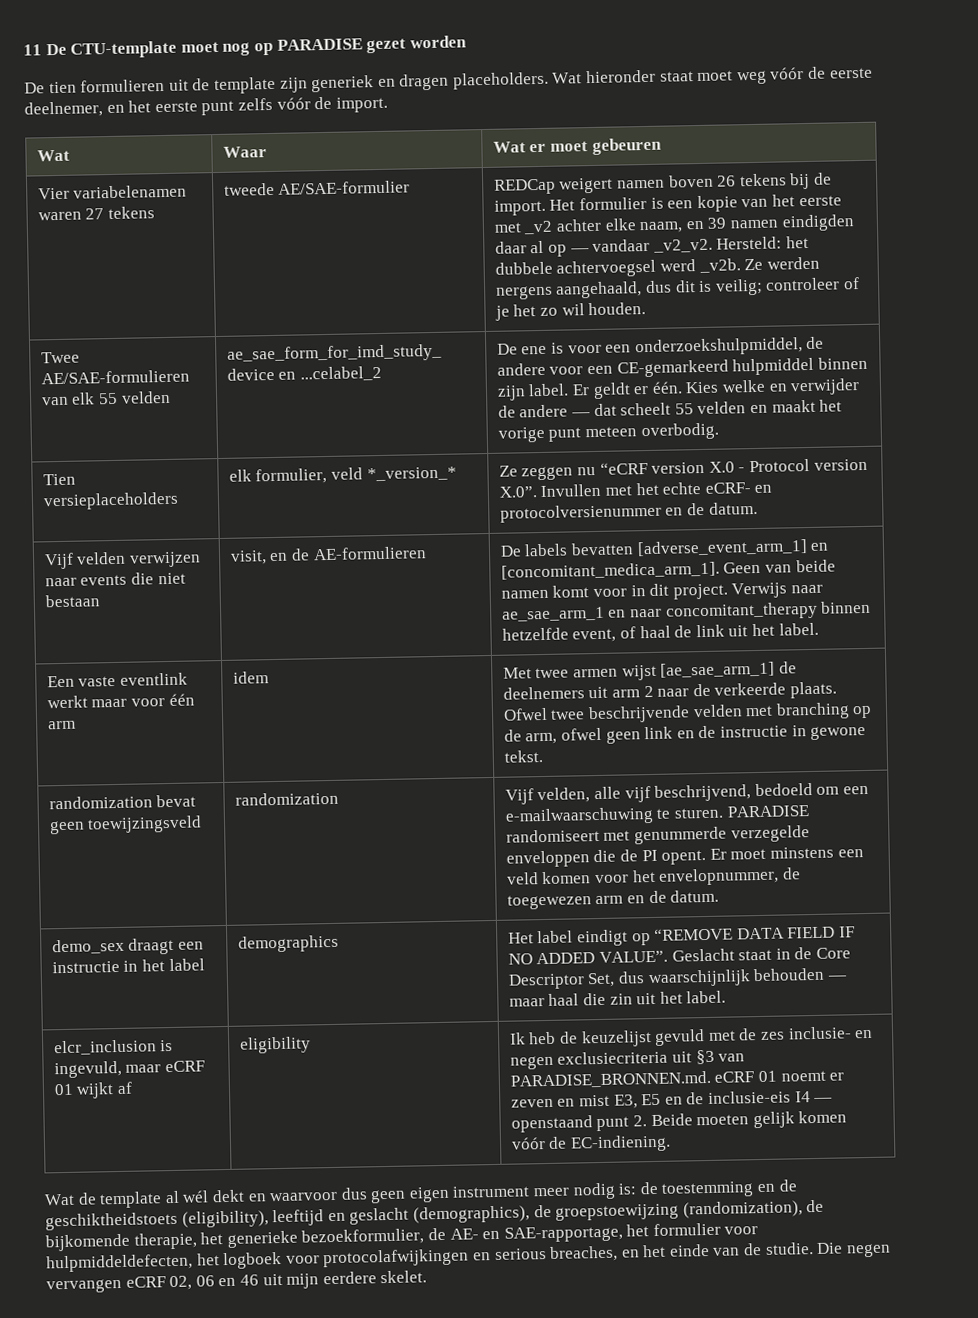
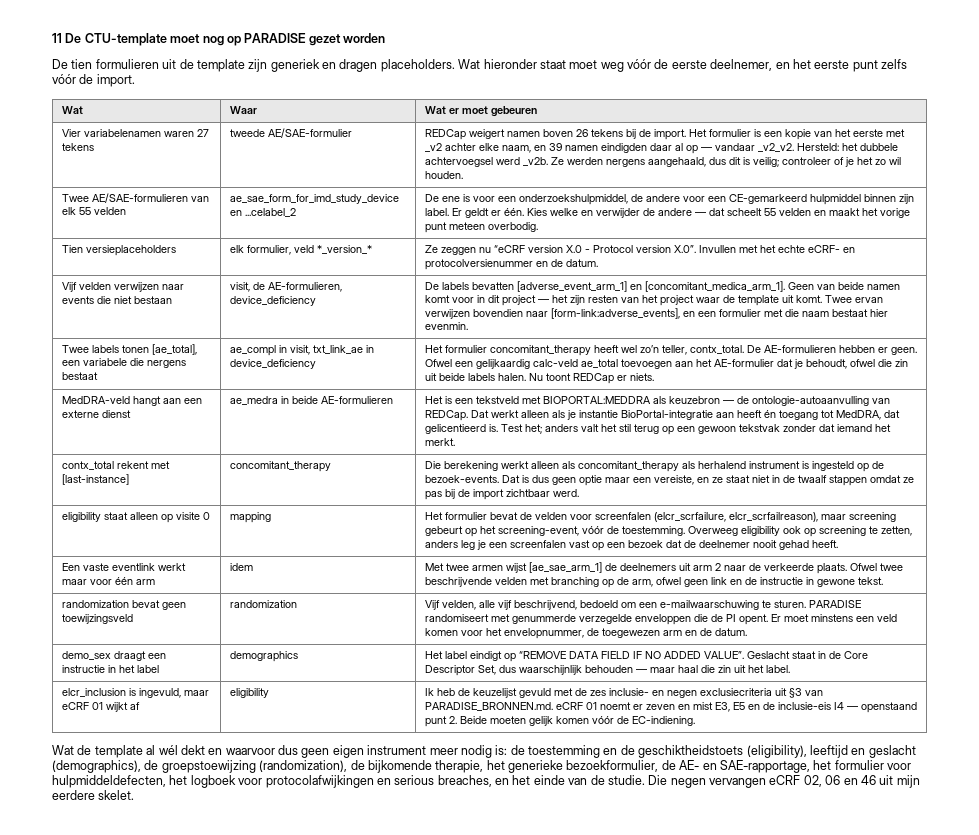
[269,546,427,562] en de AE-formulieren -> [252,282,342,292] [229,296,316,306] de AE-formulieren, device_deficiency
[672,582,823,600] [501,600,872,622] [501,622,819,643] project. Verwijs naar ae_sae_arm_1 en naar concomitant_therapy binnen hetzelfde event, of haal de link uit het label. -> [501,295,883,306] [424,308,888,319] [424,322,468,330] [61,344,197,355] [61,358,186,368] [61,372,98,380] [229,345,374,356] [229,359,316,369] [424,345,917,356] [424,359,908,369] [424,373,654,384] [61,396,202,406] [61,410,131,418] [229,396,393,405] [424,396,890,406] [424,410,900,421] [424,424,891,435] [424,438,455,446] [61,461,170,470] [61,474,129,485] [229,461,331,472] [424,461,884,472] [424,475,914,486] [424,489,579,500] [61,512,210,523] [229,512,271,523] [424,512,896,522] [424,526,912,537] [424,540,838,551] project — het zijn resten van het project waar de template uit komt. Twee ervan verwijzen bovendien naar [form-link:adverse_events], en een formulier met die naam bestaat hier evenmin. // Twee labels tonen [ae_total], een variabele die nergens bestaat | ae_compl in visit, txt_link_ae in device_deficiency | Het formulier concomitant_therapy heeft wel zo’n teller, contx_total. De AE-formulieren hebben er geen. Ofwel een gelijkaardig calc-veld ae_total toevoegen aan het AE-formulier dat je behoudt, ofwel die zin uit beide labels halen. Nu toont REDCap er niets. // MedDRA-veld hangt aan een externe dienst | ae_medra in beide AE-formulieren | Het is een tekstveld met BIOPORTAL:MEDDRA als keuzebron — de ontologie-autoaanvulling van REDCap. Dat werkt alleen als je instantie BioPortal-integratie aan heeft én toegang tot MedDRA, dat gelicentieerd is. Test het; anders valt het stil terug op een gewoon tekstvak zonder dat iemand het merkt. // contx_total rekent met [last-instance] | concomitant_therapy | Die berekening werkt alleen als concomitant_therapy als herhalend instrument is ingesteld op de bezoek-events. Dat is dus geen optie maar een vereiste, en ze staat niet in de twaalf stappen omdat ze pas bij de import zichtbaar werd. // eligibility staat alleen op visite 0 | mapping | Het formulier bevat de velden voor screenfalen (elcr_scrfailure, elcr_scrfailreason), maar screening gebeurt op het screening-event, vóór de toestemming. Overweeg eligibility ook op screening te zetten, anders leg je een screenfalen vast op een bezoek dat de deelnemer nooit gehad heeft.

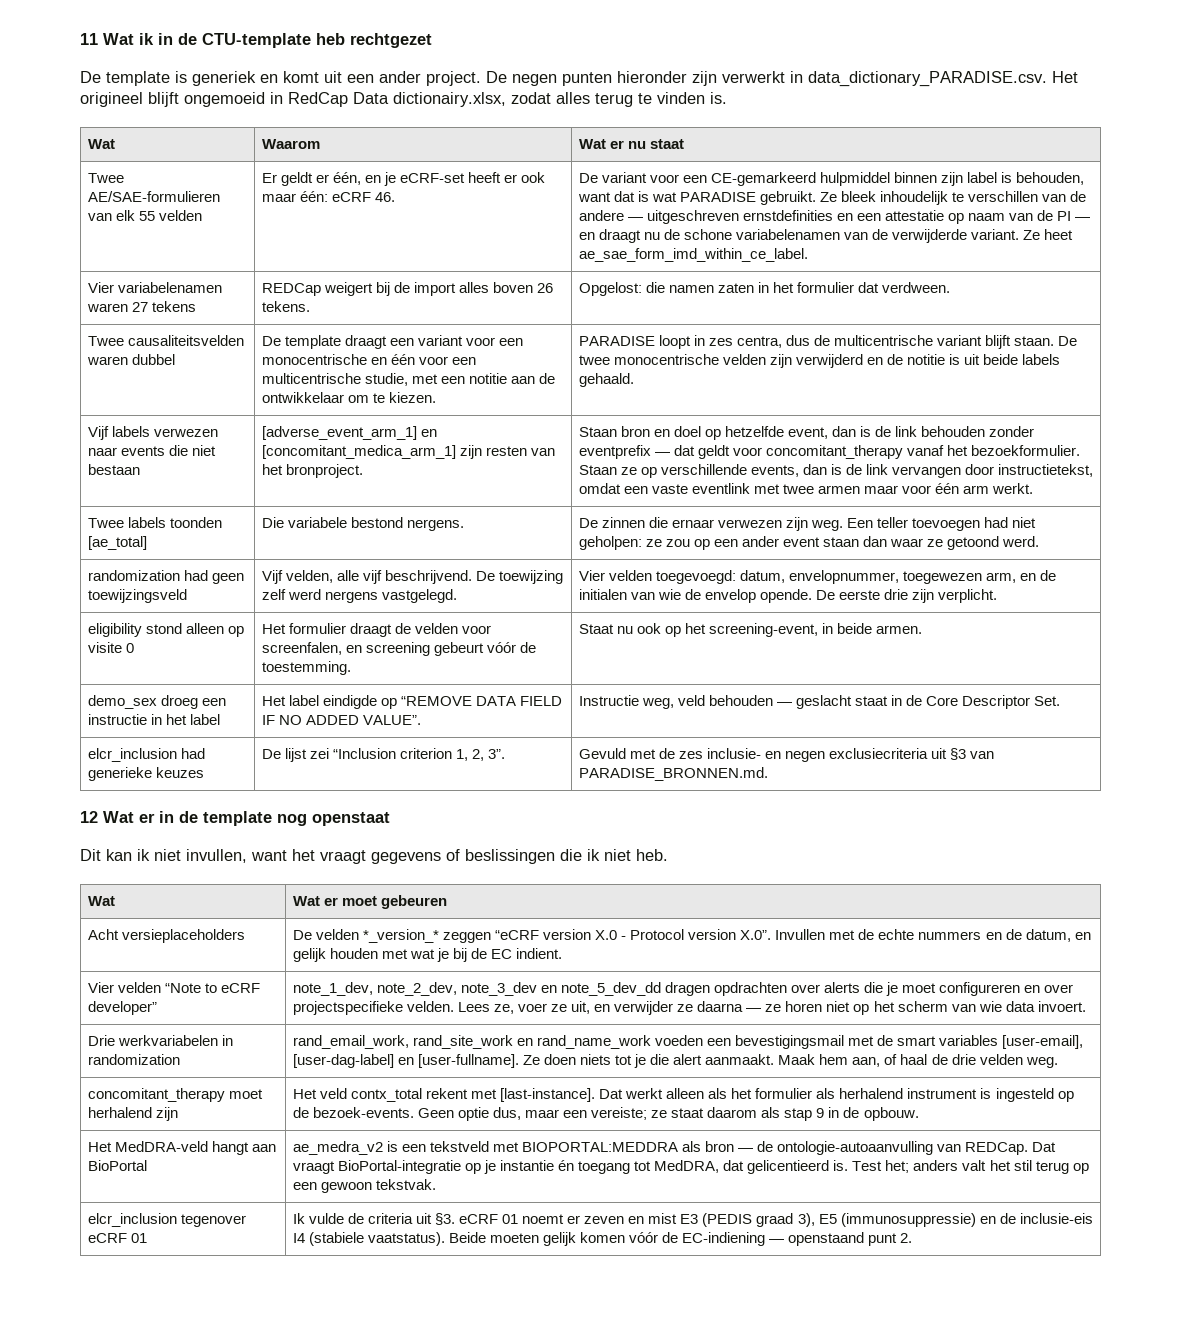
[65,33,385,46] [52,59,907,72] [52,74,135,87] [61,106,83,114] [229,106,257,114] [424,106,537,117] [61,129,209,137] [61,143,94,151] [229,128,352,138] [424,129,905,140] [424,143,898,154] [424,157,901,167] [424,171,463,179] De CTU-template moet nog op PARADISE gezet worden // De tien formulieren uit de template zijn generiek en dragen placeholders. Wat hieronder staat moet weg vóór de eerste deelnemer, en het eerste punt zelfs vóór de import. // Wat | Waar | Wat er moet gebeuren // Vier variabelenamen waren 27 tekens | tweede AE/SAE-formulier | REDCap weigert namen boven 26 tekens bij de import. Het formulier is een kopie van het eerste met _v2 achter elke naam, en 39 namen eindigden daar al op — vandaar _v2_v2. Hersteld: het dubbele achtervoegsel werd _v2b. Ze werden nergens aangehaald, dus dit is veilig; controleer of je het zo wil houden. -> [103,33,432,48] [80,71,1078,87] [80,92,727,107] [87,139,115,149] [261,139,320,149] [578,139,684,149] Wat ik in de CTU-template heb rechtgezet // De template is generiek en komt uit een ander project. De negen punten hieronder zijn verwerkt in data_dictionary_PARADISE.csv. Het origineel blijft ongemoeid in RedCap Data dictionairy.xlsx, zodat alles terug te vinden is. // Wat | Waarom | Wat er nu staat
[229,194,399,204] [229,208,296,217] [424,194,680,205] ae_sae_form_for_imd_study_device en ...celabel_2 | De ene is voor een onderzoekshulpmiddel, de andere -> [261,172,546,186] [261,191,395,202] [578,172,647,183] Er geldt er één, en je eCRF-set heeft er ook maar één: eCRF 46. | De variant
[424,208,910,218] [424,222,538,233] [61,245,176,256] [229,245,372,255] [424,245,491,255] label. Er geldt er één. Kies welke en verwijder de andere — dat scheelt 55 velden en maakt het vorige punt meteen overbodig. // Tien versieplaceholders | elk formulier, veld *_version_* | Ze zeggen nu -> [967,172,1085,185] [577,191,1087,205] [578,210,1091,224] [578,229,1074,243] [578,248,808,262] [87,282,222,293] [86,301,196,312] [261,282,554,296] [261,301,310,312] [578,282,951,296] [87,335,244,346] [86,354,175,365] [261,335,524,349] [261,354,476,365] [261,373,556,386] [261,392,436,403] [578,335,1078,349] [578,354,1061,368] [578,373,634,387] [87,426,218,440] [87,445,216,456] [87,464,140,475] [261,426,437,440] [261,445,555,459] [261,464,363,478] [578,426,1035,440] [578,445,1081,459] [578,464,1094,478] [578,483,1034,494] [87,517,222,528] [87,536,147,550] [261,517,464,531] [578,517,1037,531] [578,536,1040,550] [87,570,244,584] [87,589,187,603] [261,570,564,584] [261,589,457,603] [578,570,1057,584] [578,589,998,603] [87,623,244,637] [87,642,134,653] [261,623,491,637] [261,642,536,656] [261,661,351,675] [578,623,923,637] [87,695,226,709] [87,714,220,725] [261,695,563,709] [261,715,421,725] [578,695,1061,709] [87,748,205,762] [87,767,204,781] [261,748,506,762] [578,748,995,762] [578,767,768,781] [80,811,390,826] [80,849,668,864] [87,896,115,906] [292,895,447,909] [87,929,245,943] [292,929,491,943] label is behouden, want dat is wat PARADISE gebruikt. Ze bleek inhoudelijk te verschillen van de andere — uitgeschreven ernstdefinities en een attestatie op naam van de PI — en draagt nu de schone variabelenamen van de verwijderde variant. Ze heet ae_sae_form_imd_within_ce_label. // Vier variabelenamen waren 27 tekens | REDCap weigert bij de import alles boven 26 tekens. | Opgelost: die namen zaten in het formulier dat verdween. // Twee causaliteitsvelden waren dubbel | De template draagt een variant voor een monocentrische en één voor een multicentrische studie, met een notitie aan de ontwikkelaar om te kiezen. | PARADISE loopt in zes centra, dus de multicentrische variant blijft staan. De twee monocentrische velden zijn verwijderd en de notitie is uit beide labels gehaald. // Vijf labels verwezen naar events die niet bestaan | [adverse_event_arm_1] en [concomitant_medica_arm_1] zijn resten van het bronproject. | Staan bron en doel op hetzelfde event, dan is de link behouden zonder eventprefix — dat geldt voor concomitant_therapy vanaf het bezoekformulier. Staan ze op verschillende events, dan is de link vervangen door instructietekst, omdat een vaste eventlink met twee armen maar voor één arm werkt. // Twee labels toonden [ae_total] | Die variabele bestond nergens. | De zinnen die ernaar verwezen zijn weg. Een teller toevoegen had niet geholpen: ze zou op een ander event staan dan waar ze getoond werd. // randomization had geen toewijzingsveld | Vijf velden, alle vijf beschrijvend. De toewijzing zelf werd nergens vastgelegd. | Vier velden toegevoegd: datum, envelopnummer, toegewezen arm, en de initialen van wie de envelop opende. De eerste drie zijn verplicht. // eligibility stond alleen op visite 0 | Het formulier draagt de velden voor screenfalen, en screening gebeurt vóór de toestemming. | Staat nu ook op het screening-event, in beide armen. // demo_sex droeg een instructie in het label | Het label eindigde op “REMOVE DATA FIELD IF NO ADDED VALUE”. | Instructie weg, veld behouden — geslacht staat in de Core Descriptor Set. // elcr_inclusion had generieke keuzes | De lijst zei “Inclusion criterion 1, 2, 3”. | Gevuld met de zes inclusie- en negen exclusiecriteria uit §3 van PARADISE_BRONNEN.md. // 12 Wat er in de template nog openstaat // Dit kan ik niet invullen, want het vraagt gegevens of beslissingen die ik niet heb. // Wat | Wat er moet gebeuren // Acht versieplaceholders | De velden *_version_* zeggen
[759,245,855,253] [424,259,598,270] [61,282,184,292] [61,296,172,304] [229,282,342,292] [229,296,316,306] [424,281,900,292] [424,295,883,306] [424,308,888,319] [424,322,468,330] [61,344,197,355] [61,358,186,368] [61,372,98,380] [229,345,374,356] [229,359,316,369] [424,345,917,356] [424,359,908,369] [424,373,654,384] [61,396,202,406] [61,410,131,418] [229,396,393,405] [424,396,443,404] het echte eCRF- en protocolversienummer en de datum. // Vijf velden verwijzen naar events die niet bestaan | visit, de AE-formulieren, device_deficiency | De labels bevatten [adverse_event_arm_1] en [concomitant_medica_arm_1]. Geen van beide namen komt voor in dit project — het zijn resten van het project waar de template uit komt. Twee ervan verwijzen bovendien naar [form-link:adverse_events], en een formulier met die naam bestaat hier evenmin. // Twee labels tonen [ae_total], een variabele die nergens bestaat | ae_compl in visit, txt_link_ae in device_deficiency | Het formulier concomitant_therapy heeft wel zo’n teller, contx_total. De AE-formulieren hebben er geen. Ofwel een gelijkaardig calc-veld ae_total toevoegen aan het AE-formulier dat je behoudt, ofwel die zin uit beide labels halen. Nu toont REDCap er niets. // MedDRA-veld hangt aan een externe dienst | ae_medra in beide AE-formulieren | Het -> [858,929,1091,942] [292,948,563,962] [87,982,260,993] [87,1001,157,1015] [292,982,1074,996] [292,1001,1086,1015] [87,1035,233,1046] [87,1054,180,1065] [292,1035,1084,1049] [292,1054,1058,1068] [87,1088,263,1102] [87,1107,178,1121] [292,1088,1074,1102] [292,1107,919,1121] [87,1141,276,1155] [87,1160,147,1171] [292,1141,383,1155] de echte nummers en de datum, en gelijk houden met wat je bij de EC indient. // Vier velden “Note to eCRF developer” | note_1_dev, note_2_dev, note_3_dev en note_5_dev_dd dragen opdrachten over alerts die je moet configureren en over projectspecifieke velden. Lees ze, voer ze uit, en verwijder ze daarna — ze horen niet op het scherm van wie data invoert. // Drie werkvariabelen in randomization | rand_email_work, rand_site_work en rand_name_work voeden een bevestigingsmail met de smart variables [user-email], [user-dag-label] en [user-fullname]. Ze doen niets tot je die alert aanmaakt. Maak hem aan, of haal de drie velden weg. // concomitant_therapy moet herhalend zijn | Het veld contx_total rekent met [last-instance]. Dat werkt alleen als het formulier als herhalend instrument is ingesteld op de bezoek-events. Geen optie dus, maar een vereiste; ze staat daarom als stap 9 in de opbouw. // Het MedDRA-veld hangt aan BioPortal | ae_medra_v2
[668,396,720,404] keuzebron -> [705,1141,735,1152] bron
[490,410,762,420] werkt alleen als je instantie BioPortal-integratie aan heeft -> [292,1160,554,1174] vraagt BioPortal-integratie op je instantie
[738,424,891,432] [424,438,455,446] [61,461,170,470] [61,474,129,485] [229,461,331,472] [424,461,884,472] [424,475,914,486] [424,489,579,500] [61,512,210,523] [229,512,271,523] [424,512,896,522] [424,526,912,537] [424,540,838,551] [61,563,186,571] [61,577,155,585] [229,563,253,571] [424,562,903,574] [424,577,883,588] [61,600,186,610] [61,614,133,624] [229,600,297,608] [424,600,861,610] [424,614,897,625] [424,628,747,639] [61,651,166,661] [61,665,159,673] [229,651,298,662] [424,651,868,662] [424,665,790,676] [61,688,209,698] [61,702,140,712] [229,688,269,698] [424,688,823,698] [424,702,553,711] tekstvak zonder dat iemand het merkt. // contx_total rekent met [last-instance] | concomitant_therapy | Die berekening werkt alleen als concomitant_therapy als herhalend instrument is ingesteld op de bezoek-events. Dat is dus geen optie maar een vereiste, en ze staat niet in de twaalf stappen omdat ze pas bij de import zichtbaar werd. // eligibility staat alleen op visite 0 | mapping | Het formulier bevat de velden voor screenfalen (elcr_scrfailure, elcr_scrfailreason), maar screening gebeurt op het screening-event, vóór de toestemming. Overweeg eligibility ook op screening te zetten, anders leg je een screenfalen vast op een bezoek dat de deelnemer nooit gehad heeft. // Een vaste eventlink werkt maar voor één arm | idem | Met twee armen wijst [ae_sae_arm_1] de deelnemers uit arm 2 naar de verkeerde plaats. Ofwel twee beschrijvende velden met branching op de arm, ofwel geen link en de instructie in gewone tekst. // randomization bevat geen toewijzingsveld | randomization | Vijf velden, alle vijf beschrijvend, bedoeld om een e-mailwaarschuwing te sturen. PARADISE randomiseert met genummerde verzegelde enveloppen die de PI opent. Er moet minstens een veld komen voor het envelopnummer, de toegewezen arm en de datum. // demo_sex draagt een instructie in het label | demographics | Het label eindigt op “REMOVE DATA FIELD IF NO ADDED VALUE”. Geslacht staat in de Core Descriptor Set, dus waarschijnlijk behouden — maar haal die zin uit het label. // elcr_inclusion is ingevuld, maar eCRF 01 wijkt af | eligibility | Ik heb de keuzelijst gevuld met de zes inclusie- en negen exclusiecriteria uit §3 van PARADISE_BRONNEN.md. -> [375,1179,436,1190] [87,1213,246,1227] [87,1233,147,1243] [292,1213,455,1225] tekstvak. // elcr_inclusion tegenover eCRF 01 | Ik vulde de criteria uit §3.
[714,702,917,713] [424,716,457,727] E3, E5 en de inclusie-eis I4 — openstaand punt 2. -> [680,1213,1093,1227] [292,1232,445,1246] E3 (PEDIS graad 3), E5 (immunosuppressie) en de inclusie-eis I4 (stabiele vaatstatus).
[631,716,695,726] [52,745,916,758] [52,760,911,773] [52,775,920,788] [52,790,135,800] EC-indiening. // Wat de template al wél dekt en waarvoor dus geen eigen instrument meer nodig is: de toestemming en de geschiktheidstoets (eligibility), leeftijd en geslacht (demographics), de groepstoewijzing (randomization), de bijkomende therapie, het generieke bezoekformulier, de AE- en SAE-rapportage, het formulier voor hulpmiddeldefecten, het logboek voor protocolafwijkingen en serious breaches, en het einde van de studie. Die negen vervangen eCRF 02, 06 en 46 uit mijn eerdere skelet. -> [682,1232,913,1246] EC-indiening — openstaand punt 2.

